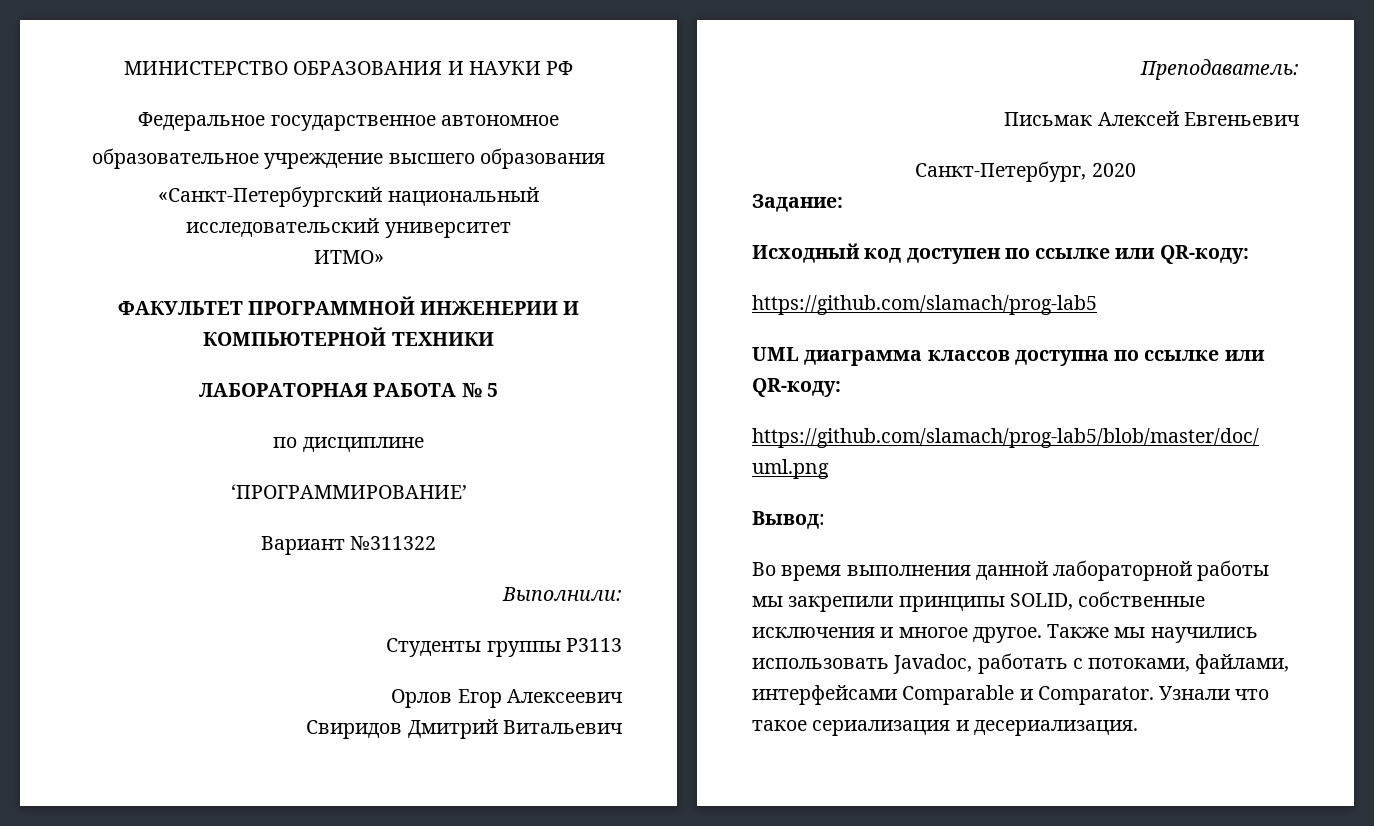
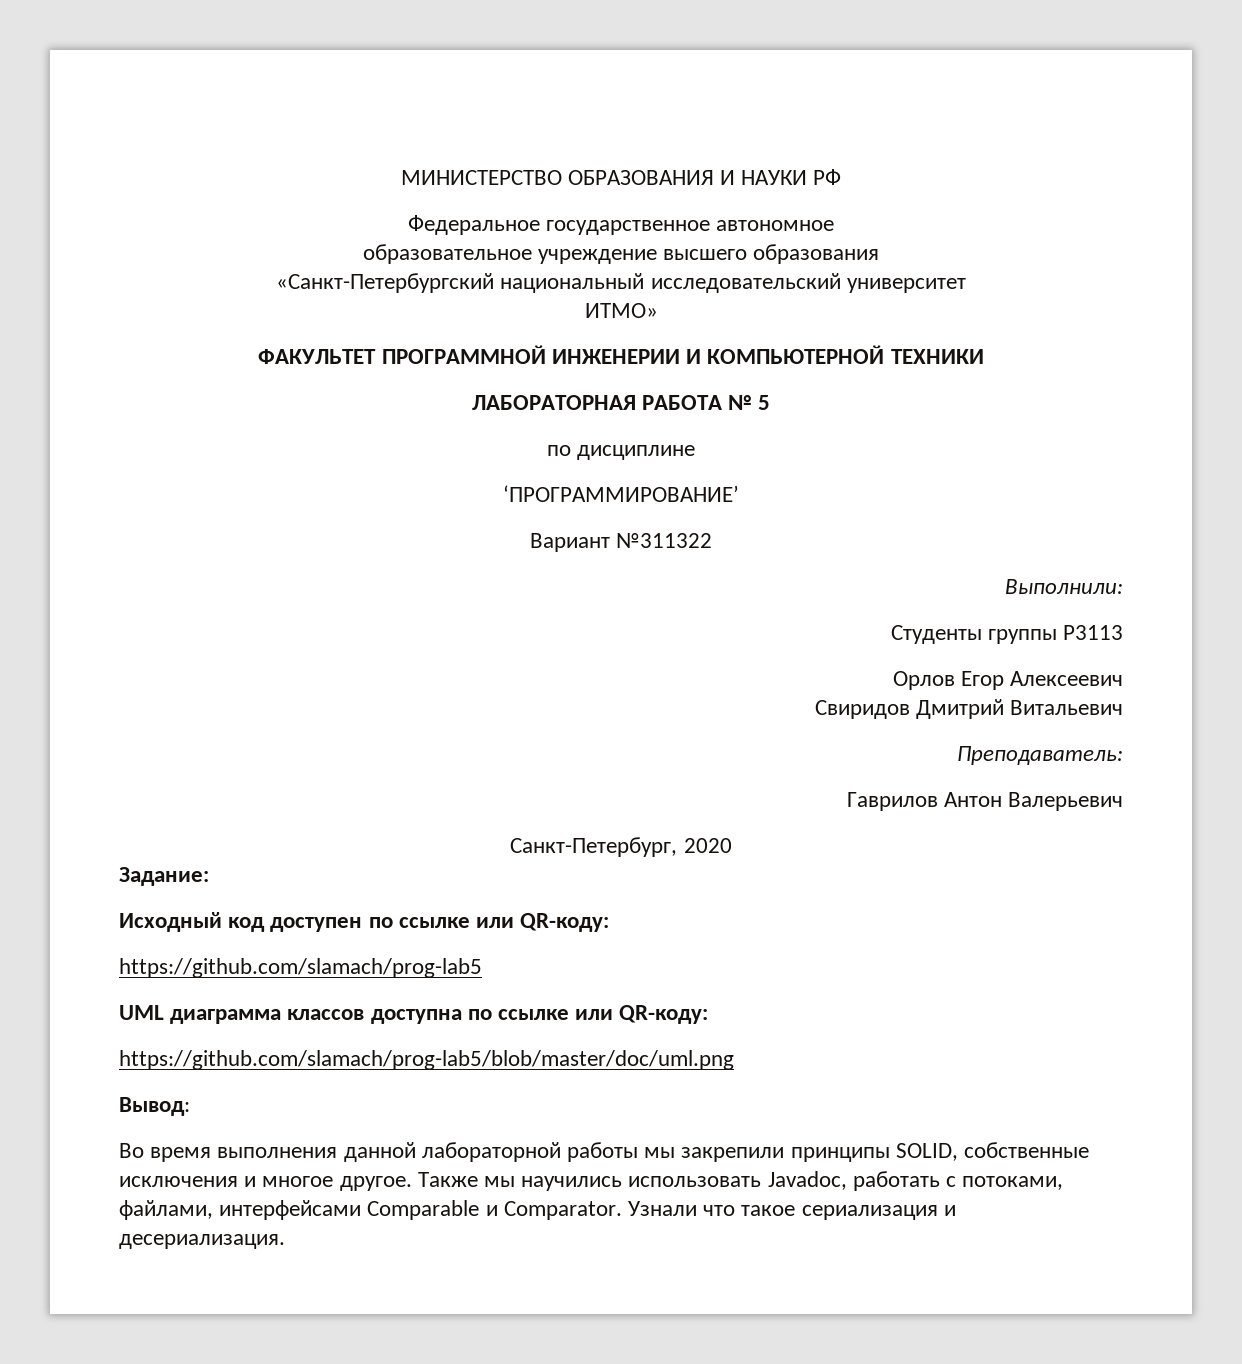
[1004,111,1300,126] Письмак Алексей Евгеньевич -> [846,792,1123,811] Гаврилов Антон Валерьевич

